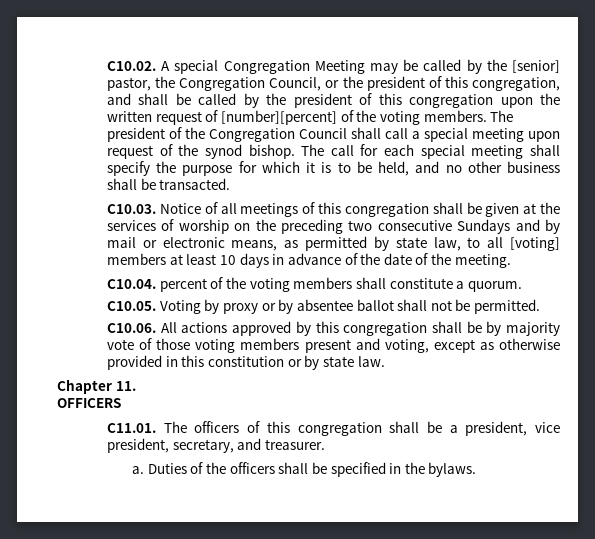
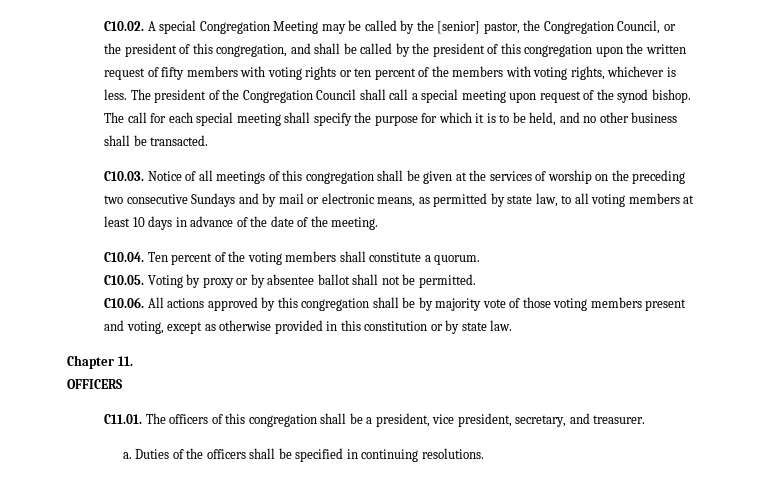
[220,110,487,125] [number][percent] of the voting members. -> [161,66,676,80] [104,89,128,100] fifty members with voting rights or ten percent of the members with voting rights, whichever is less.
[509,237,560,251] [voting] -> [591,194,626,207] voting
(156, 284) none -> [147,252,168,262] Ten
[404,462,477,477] the bylaws. -> [361,448,484,462] continuing resolutions.

